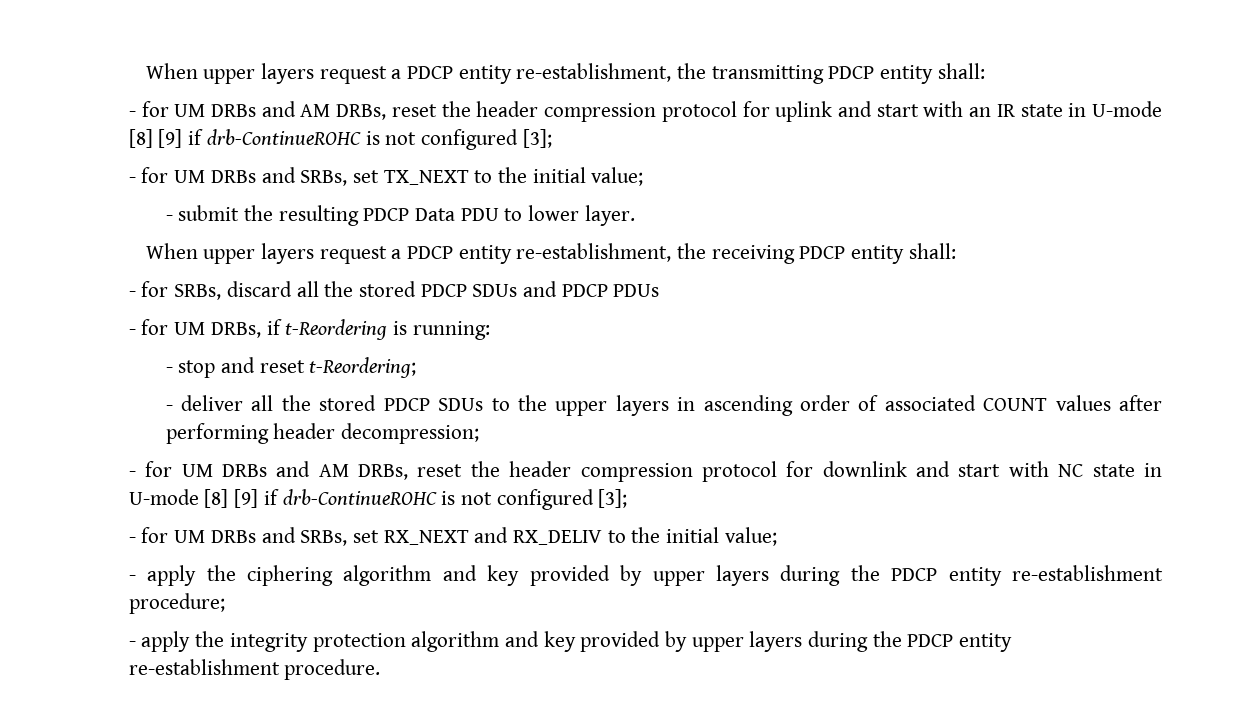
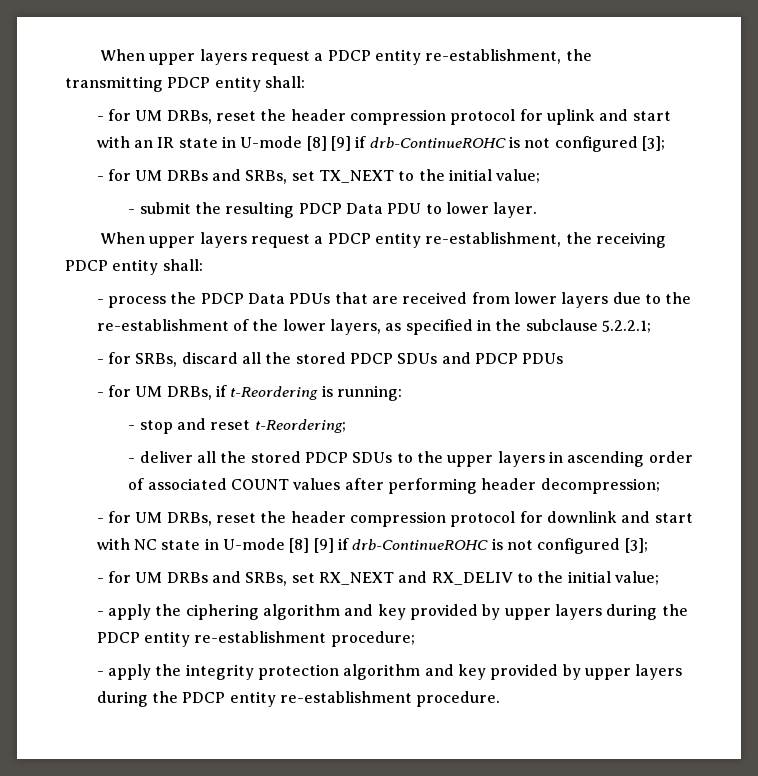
[210,101,331,117] DRBs and AM -> (163, 115) none
(956, 251) none -> [96,292,692,308] [96,319,651,335] // - process the PDCP Data PDUs that are received from lower layers due to the re-establishment of the lower layers, as specified in the subclause 5.2.2.1;
[221,461,349,477] DRBs and AM -> (163, 517) none

